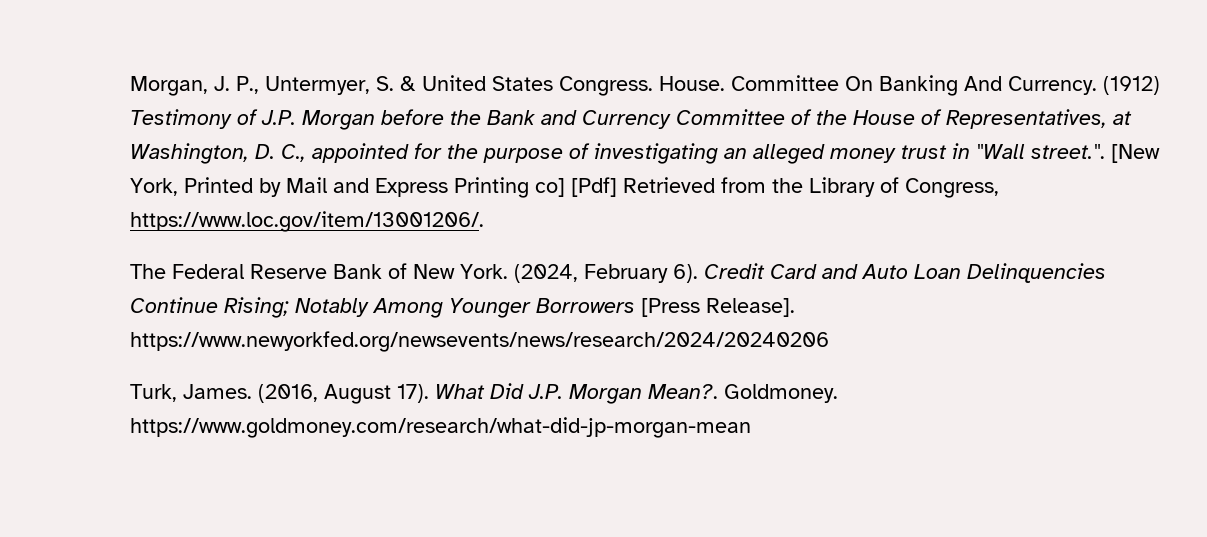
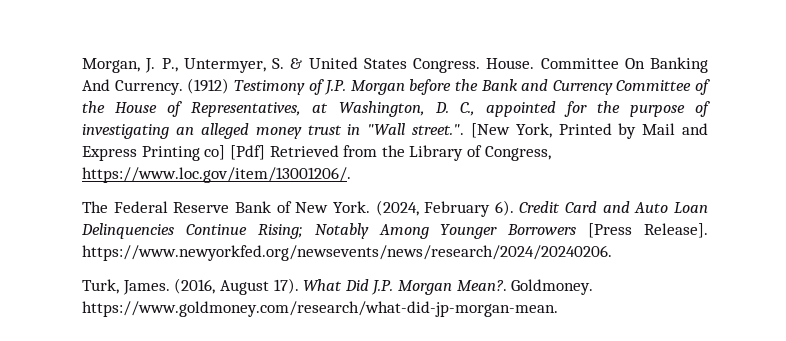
[129,331,829,352] https://www.newyorkfed.org/newsevents/news/research/2024/20240206 -> [82,245,613,261] https://www.newyorkfed.org/newsevents/news/research/2024/20240206.
[129,417,751,438] https://www.goldmoney.com/research/what-did-jp-morgan-mean -> [82,301,559,317] https://www.goldmoney.com/research/what-did-jp-morgan-mean.

